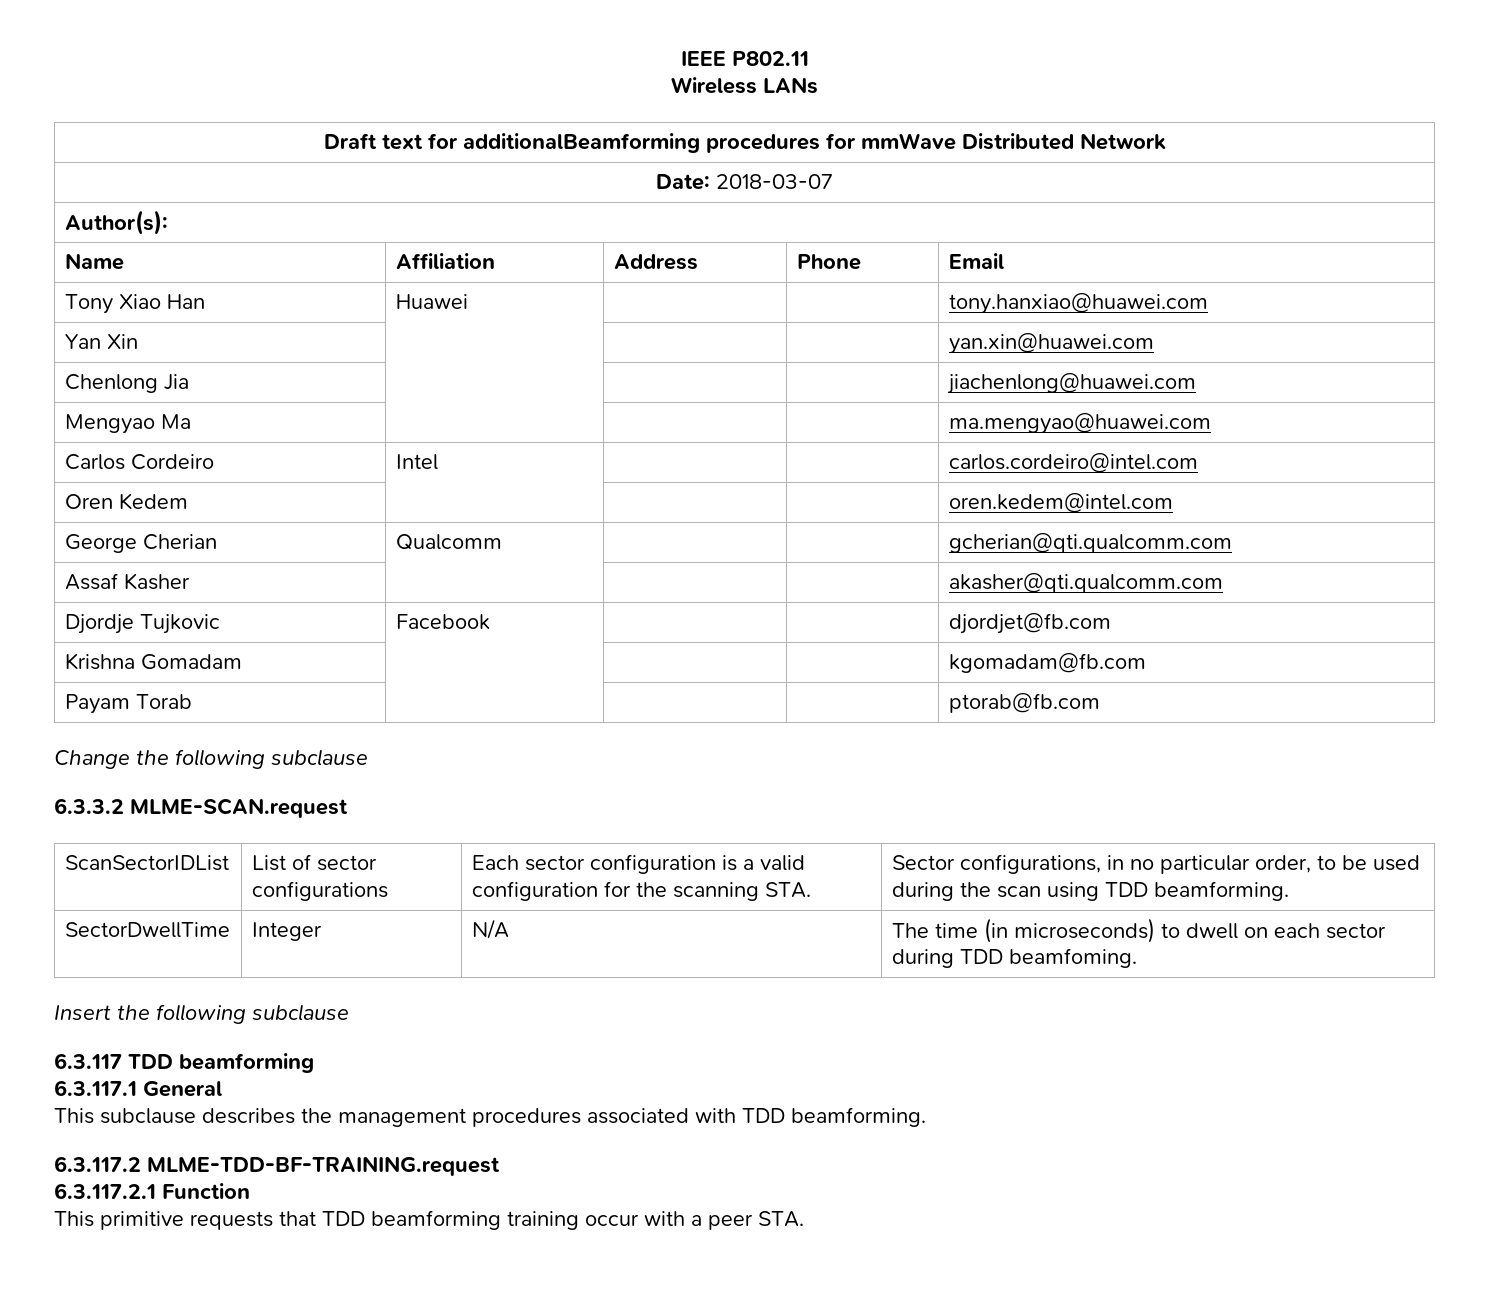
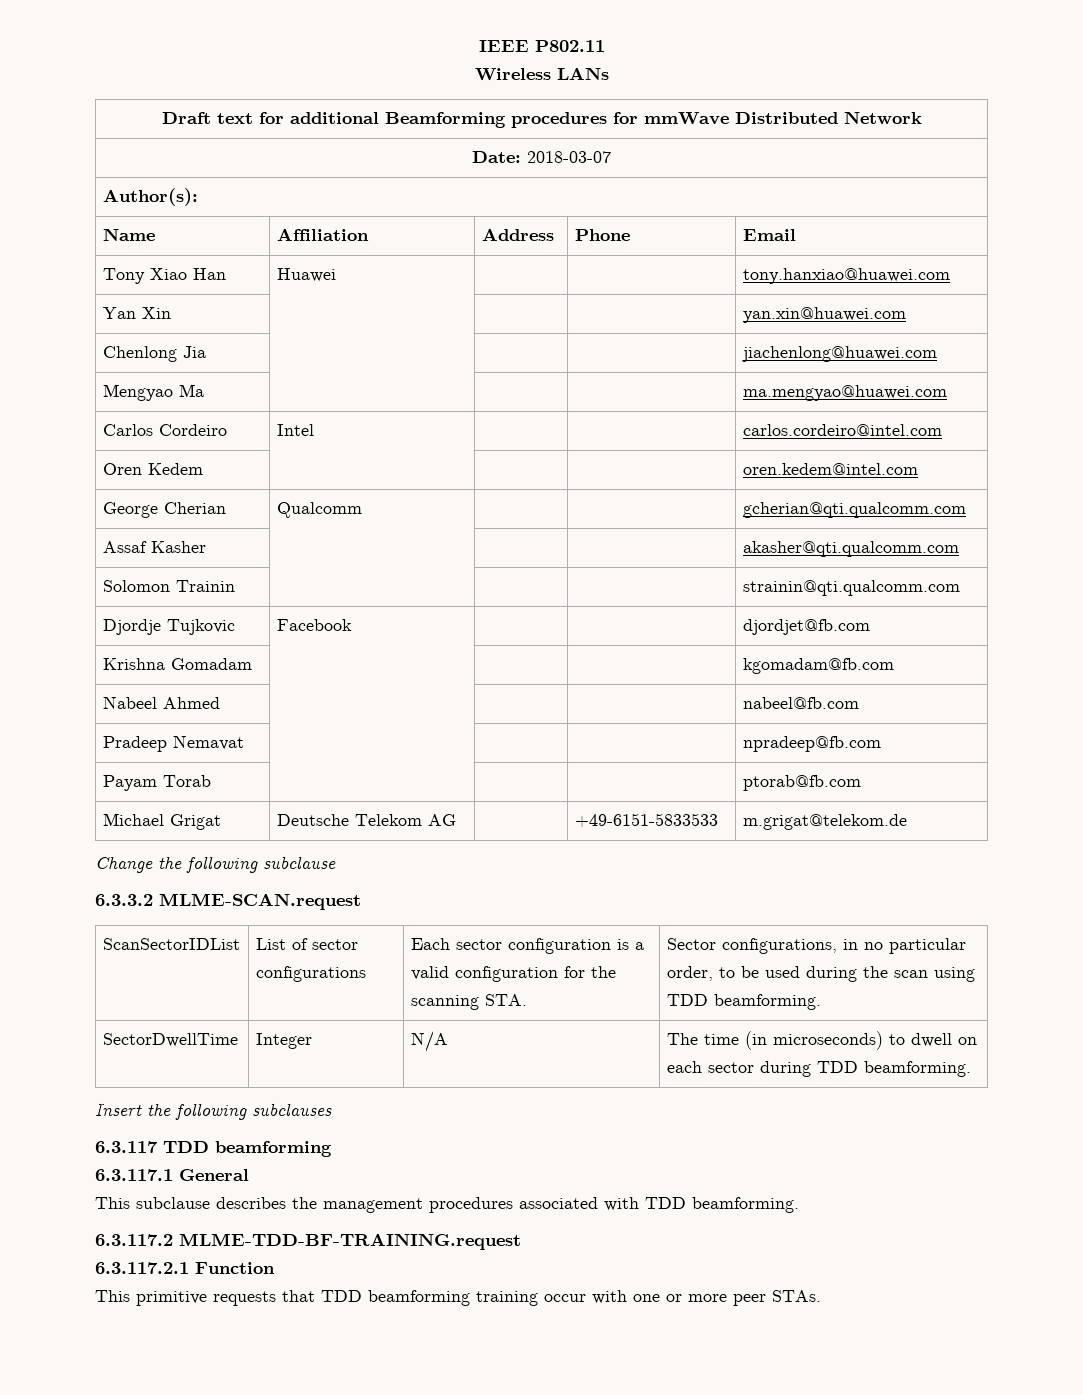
[462,133,700,153] additionalBeamforming -> [289,112,506,128] additional Beamforming
(1223, 583) none -> [102,580,235,592] [742,580,960,596] // Solomon Trainin | | | | strainin@qti.qualcomm.com
[64,694,192,714] [948,693,1100,713] Payam Torab | | | | ptorab@fb.com -> [102,696,220,709] [742,697,859,709] [102,735,244,752] [742,736,881,752] [102,775,211,791] [742,775,861,791] [102,813,221,830] [276,814,456,826] [574,813,718,827] [742,814,907,830] Nabeel Ahmed | | | | nabeel@fb.com // Pradeep Nemavat | | | | npradeep@fb.com // Payam Torab | | | | ptorab@fb.com // Michael Grigat | Deutsche Telekom AG | | +49-6151-5833533 | m.grigat@telekom.de
[1008,948,1137,968] beamfoming. -> [863,1061,971,1077] beamforming.
[252,1004,349,1021] subclause -> [252,1103,332,1116] subclauses
[691,1211,804,1230] a peer STA. -> [633,1290,821,1306] one or more peer STAs.

